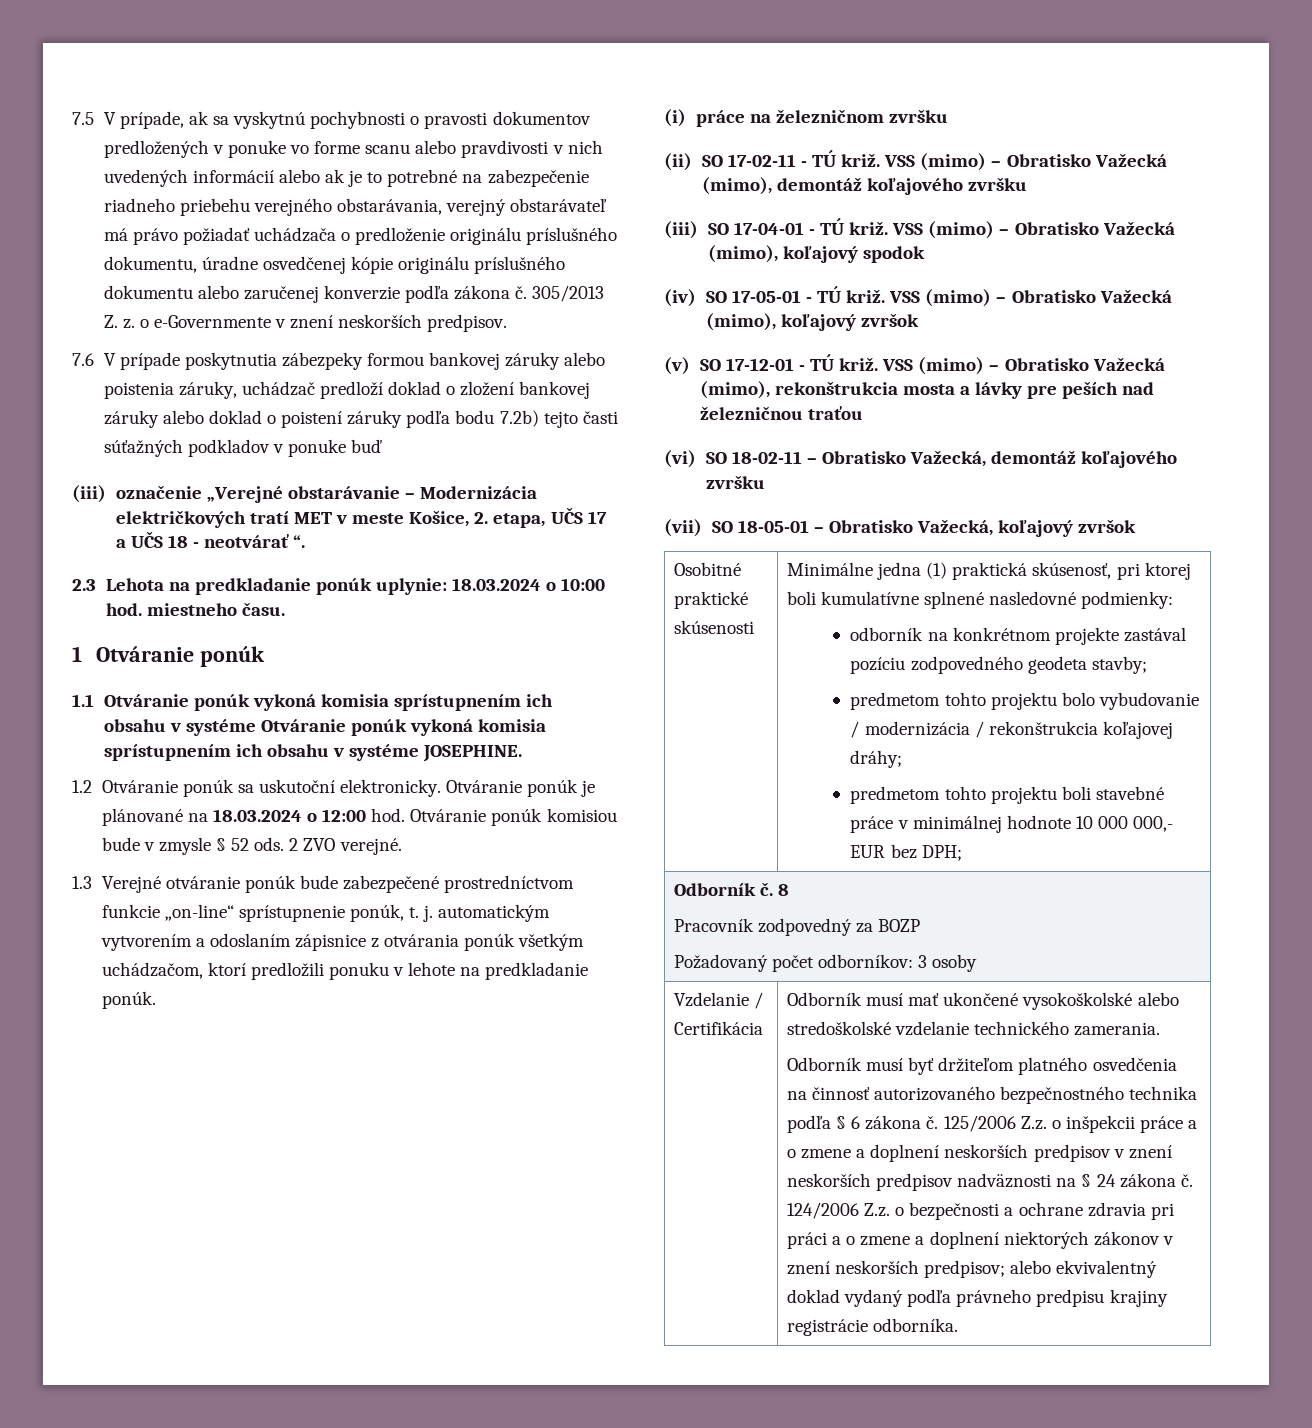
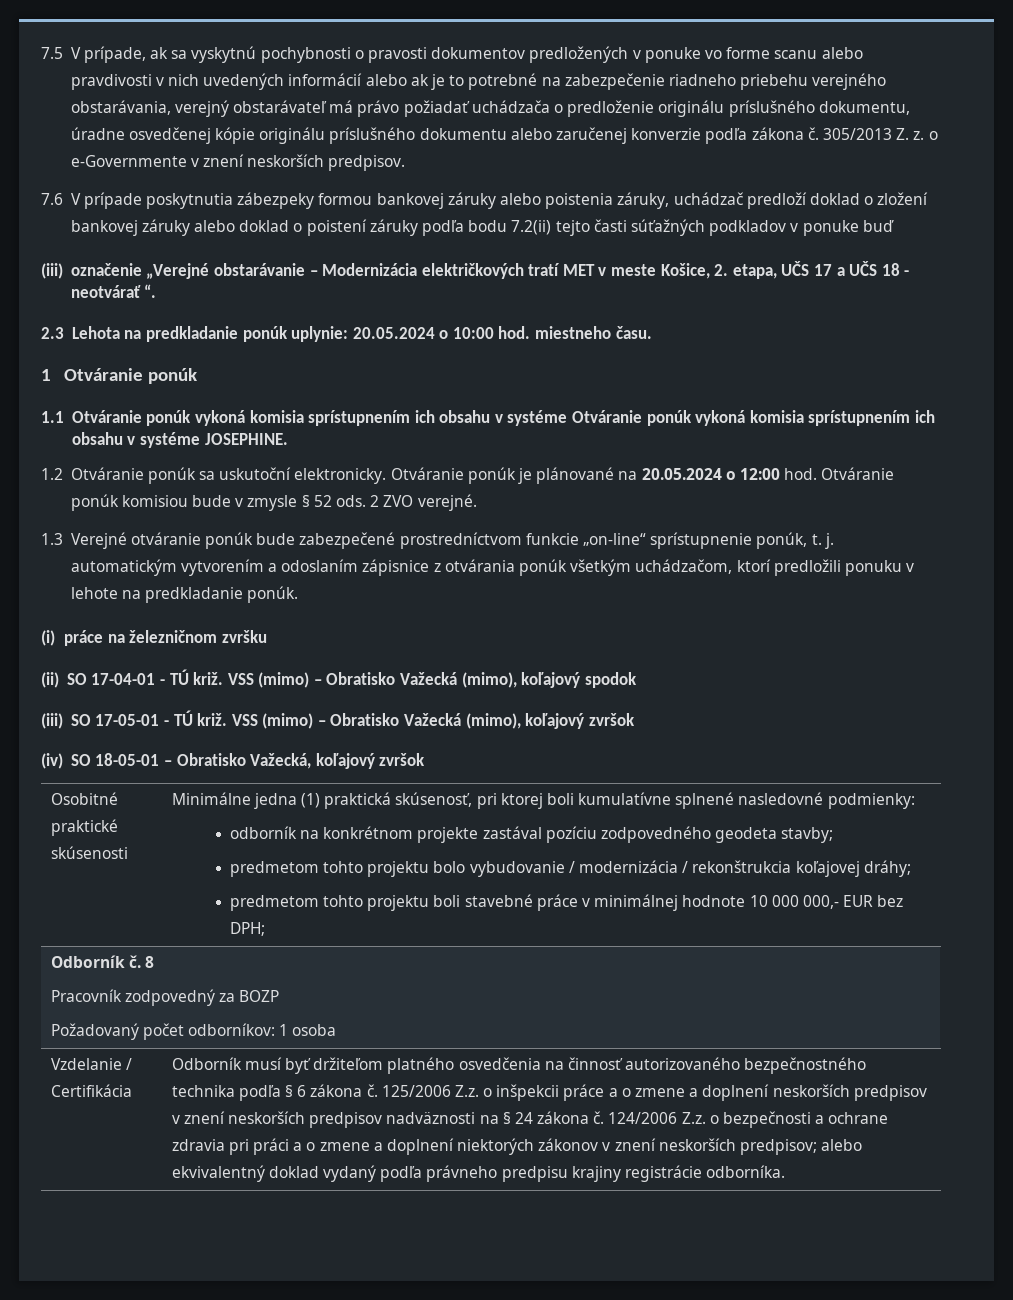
[499,410,539,427] 7.2b) -> [511,220,552,235] 7.2(ii)
[452,578,542,591] 18.03.2024 -> [352,327,435,339] 20.05.2024
[212,809,302,822] 18.03.2024 -> [641,468,722,480] 20.05.2024
[727,150,1167,171] [701,177,1027,195] [664,221,729,239] 17-02-11 - TÚ križ. VSS (mimo) – Obratisko Važecká (mimo), demontáž koľajového zvršku // (iii) SO -> (87, 679) none
[664,289,696,307] (iv) -> [41,713,63,729] (iii)
[664,354,1165,375] [699,381,1155,399] [699,406,863,420] [664,450,1178,468] [705,475,765,489] [664,519,702,537] (v) SO 17-12-01 - TÚ križ. VSS (mimo) – Obratisko Važecká (mimo), rekonštrukcia mosta a lávky pre peších nad železničnou traťou // (vi) SO 18-02-11 – Obratisko Važecká, demontáž koľajového zvršku // (vii) -> [41,753,63,769] (iv)
[918,954,978,972] 3 osoby -> [279,1024,337,1036] 1 osoba
[908,992,1179,1010] [786,1021,1161,1036] [786,1057,904,1071] mať ukončené vysokoškolské alebo stredoškolské vzdelanie technického zamerania. // Odborník musí -> (282, 1063) none

